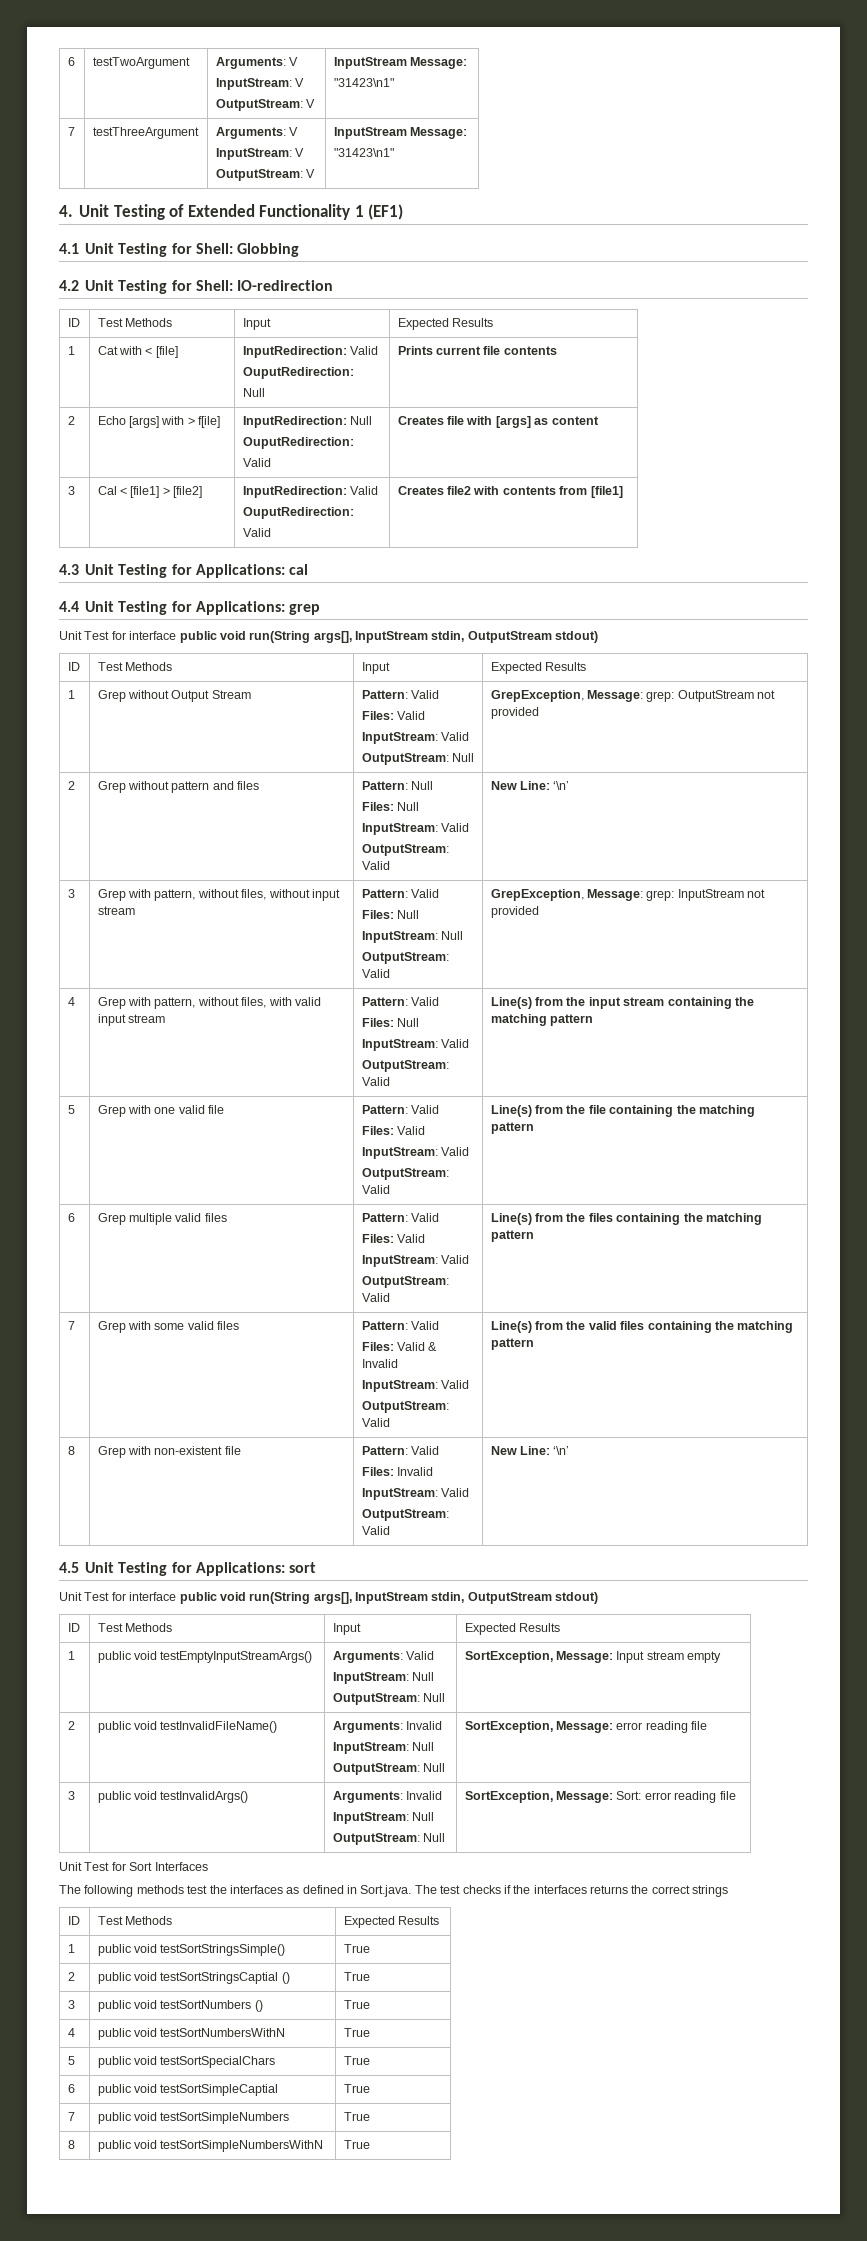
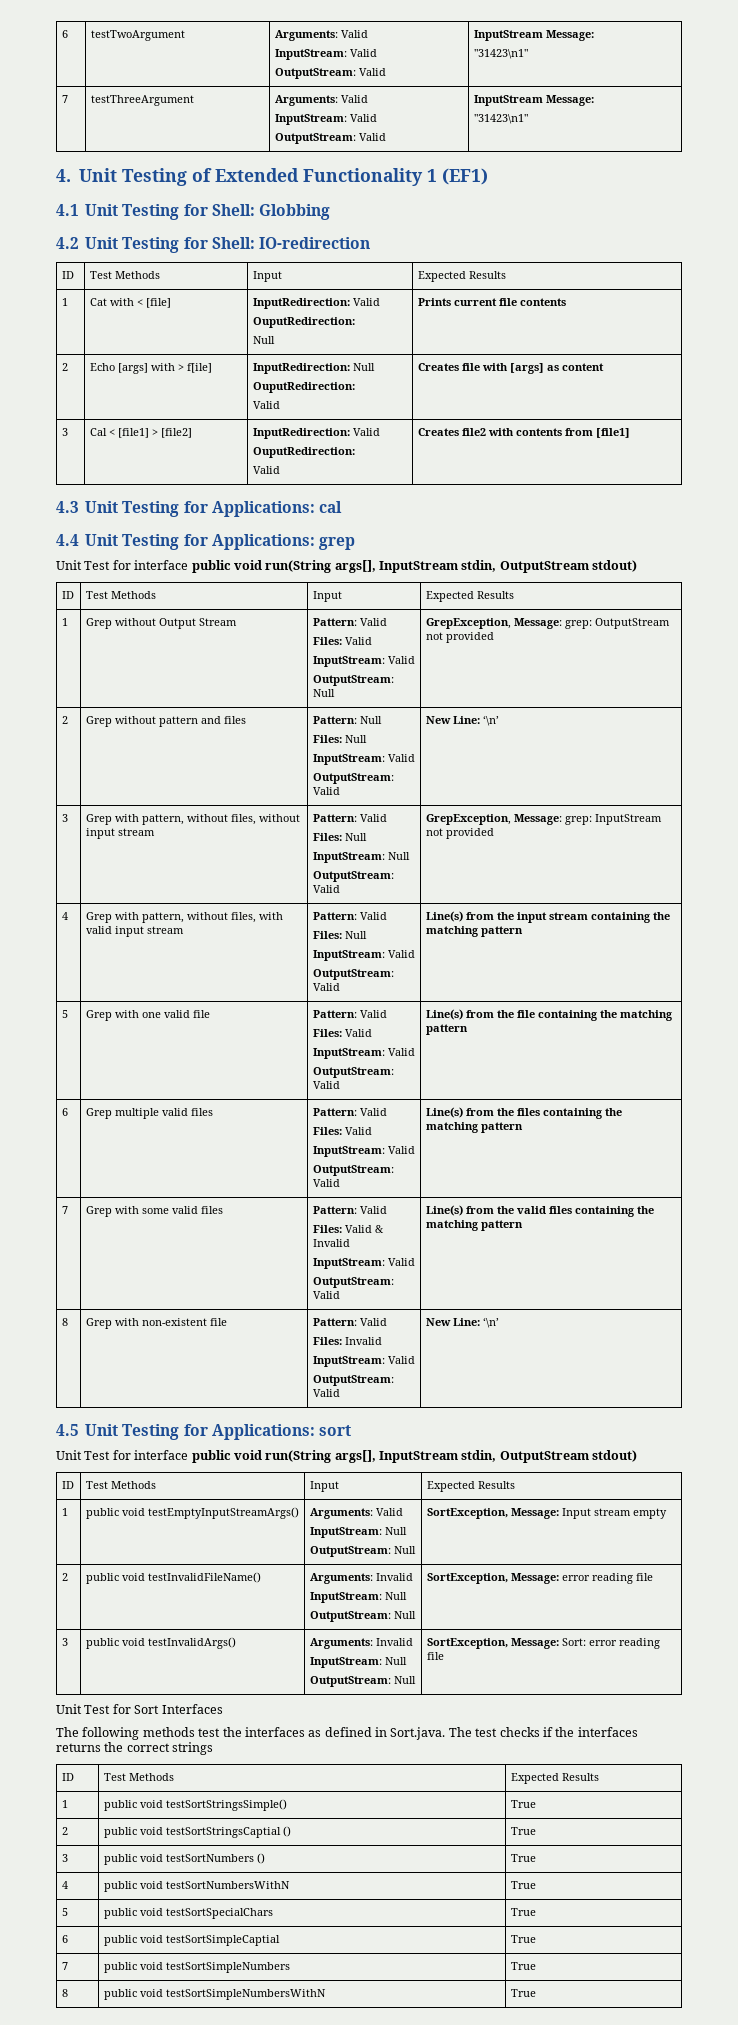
[289,57,299,66] [215,78,305,90] [215,99,316,111] V // InputStream: V // OutputStream: V -> [340,30,368,38] [274,49,377,60] [274,68,386,79] Valid // InputStream: Valid // OutputStream: Valid
[289,127,299,136] [215,148,305,160] [215,169,316,181] V // InputStream: V // OutputStream: V -> [340,95,368,103] [274,114,377,125] [274,133,386,144] Valid // InputStream: Valid // OutputStream: Valid

